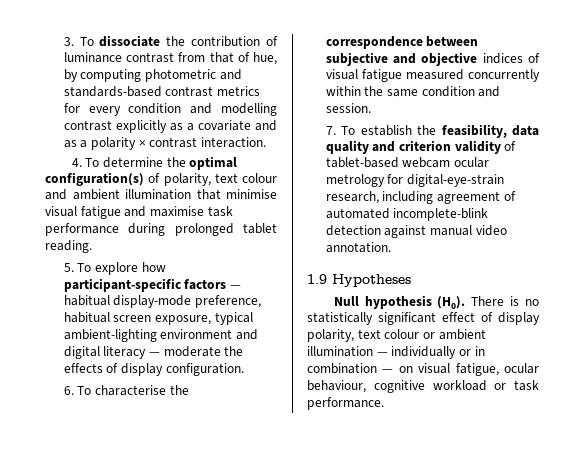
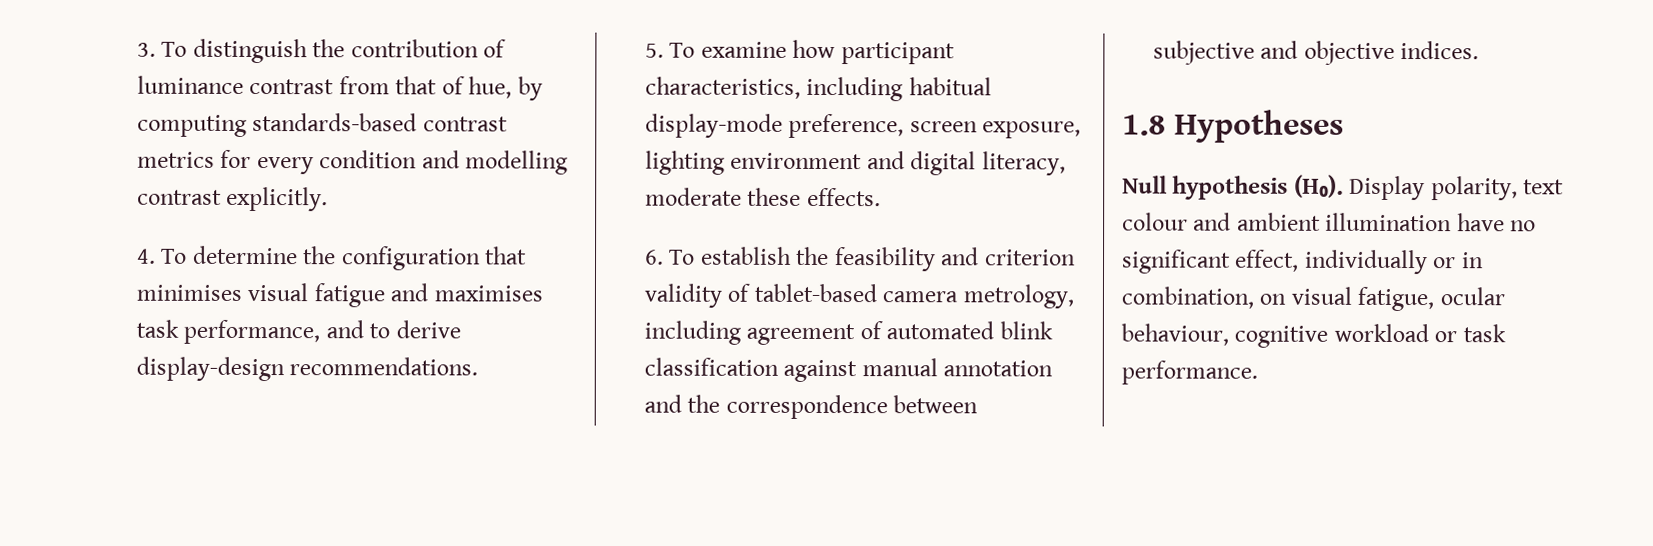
[99,35,161,47] dissociate -> [192,38,308,64] distinguish
[145,69,242,82] photometric and -> (247, 125) none
[115,120,277,133] [63,137,267,150] [71,156,238,170] [45,172,161,186] explicitly as a covariate and as a polarity × contrast interaction. // 4. To determine the optimal configuration(s) of -> [226,186,329,212] [136,245,528,271] [135,282,543,308] [135,319,461,345] [135,356,479,382] [644,39,955,65] [644,76,992,102] [644,113,1082,139] [644,150,1066,176] [644,187,881,207] [644,246,1076,272] [643,283,1074,309] [643,320,1053,346] [643,357,1054,383] [643,394,979,420] [1152,40,1480,65] [1122,109,1344,143] [1122,174,1426,201] explicitly. // 4. To determine the configuration that minimises visual fatigue and maximises task performance, and to derive display-design recommendations. // 5. To examine how participant characteristics, including habitual display-mode preference, screen exposure, lighting environment and digital literacy, moderate these effects. // 6. To establish the feasibility and criterion validity of tablet-based camera metrology, including agreement of automated blink classification against manual annotation and the correspondence between subjective and objective indices. // 1.8 Hypotheses // Null hypothesis (H₀). Display
[196,189,277,200] [45,206,233,219] [45,223,277,236] [45,240,92,253] [63,262,166,275] [63,278,242,292] [63,295,262,308] [63,312,253,325] [63,329,259,342] [63,346,244,359] [63,363,244,376] [63,385,189,396] [325,36,479,49] [325,52,540,66] [325,69,540,82] [325,86,501,97] [325,103,371,113] [325,124,539,138] [325,140,517,154] [325,157,490,168] [325,174,505,187] [325,191,516,204] [325,208,489,221] [325,225,507,238] [325,242,391,253] [307,274,411,287] [333,295,539,309] [307,312,540,325] [307,329,486,342] [307,346,388,357] that minimise visual fatigue and maximise task performance during prolonged tablet reading. // 5. To explore how participant-specific factors — habitual display-mode preference, habitual screen exposure, typical ambient-lighting environment and digital literacy — moderate the effects of display configuration. // 6. To characterise the correspondence between subjective and objective indices of visual fatigue measured concurrently within the same condition and session. // 7. To establish the feasibility, data quality and criterion validity of tablet-based webcam ocular metrology for digital-eye-strain research, including agreement of automated incomplete-blink detection against manual video annotation. // 1.9 Hypotheses // Null hypothesis (H₀). There is no statistically significant effect of display polarity, text colour or ambient illumination — -> [1456,213,1537,232] [1121,249,1300,274] have no significant effect,
[307,363,394,374] combination — -> [1121,286,1254,309] combination,

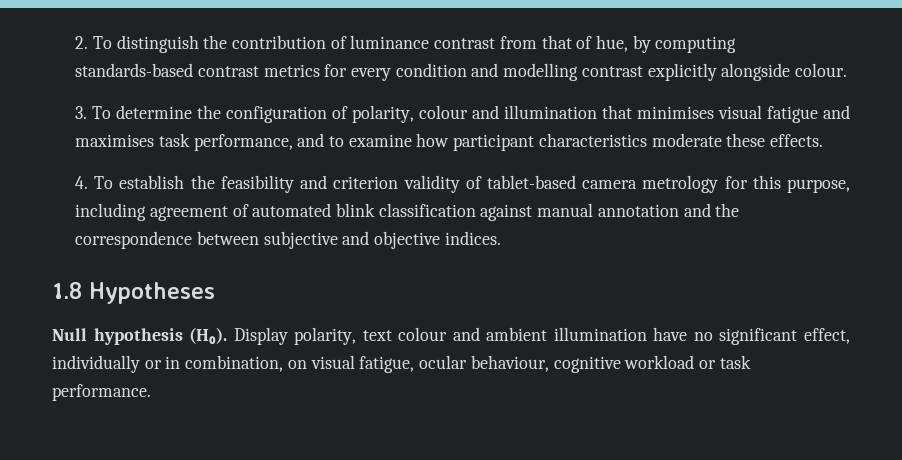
[136,42,156,57] 3. -> [75,36,89,49] 2.
[226,186,329,212] [136,245,481,271] explicitly. // 4. To determine the configuration -> [647,63,848,81] [75,105,598,123] explicitly alongside colour. // 3. To determine the configuration of polarity, colour and illumination
[395,320,461,339] [135,356,479,382] [644,39,955,65] [644,76,992,102] [644,113,1082,139] [644,150,1066,176] derive display-design recommendations. // 5. To examine how participant characteristics, including habitual display-mode preference, screen exposure, lighting environment and digital literacy, -> [348,133,647,151] examine how participant characteristics
[644,249,664,265] 6. -> [75,176,89,189] 4.
[962,284,1074,309] metrology, -> [642,175,850,193] metrology for this purpose,

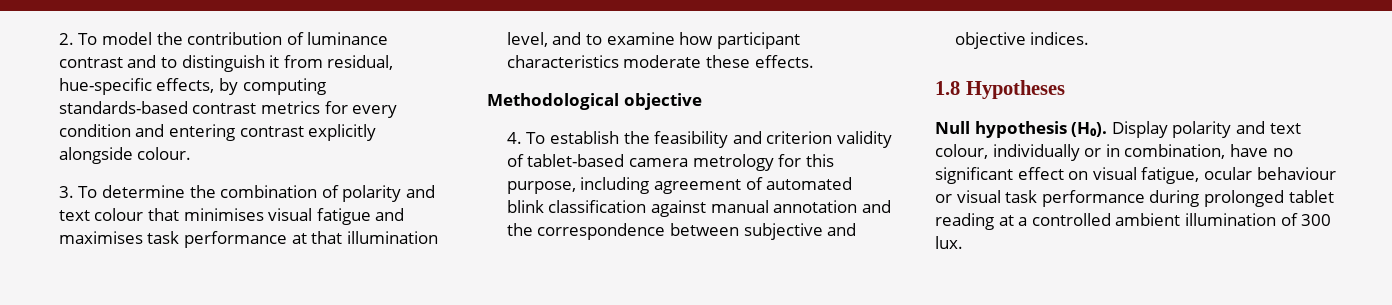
[116,35,199,53] distinguish -> [102,32,153,45] model
[499,35,629,52] from that of hue, -> [127,55,394,72] [58,78,215,95] and to distinguish it from residual, hue-specific effects,
[503,63,579,81] modelling -> [169,124,236,141] entering
[226,105,598,123] configuration of polarity, colour and illumination -> [220,185,435,202] [58,208,144,221] combination of polarity and text colour
[193,134,293,151] performance, -> [184,231,438,248] [506,32,548,47] performance at that illumination level,
(824, 140) none -> [487,93,702,110] // Methodological objective
[294,327,851,345] [52,355,751,373] [52,384,151,401] polarity, text colour and ambient illumination have no significant effect, individually or in combination, on visual fatigue, ocular behaviour, cognitive workload or task performance. -> [1172,121,1301,138] [935,144,1293,161] [935,167,1336,184] [935,190,1334,207] [935,213,1332,230] [935,236,963,249] polarity and text colour, individually or in combination, have no significant effect on visual fatigue, ocular behaviour or visual task performance during prolonged tablet reading at a controlled ambient illumination of 300 lux.

